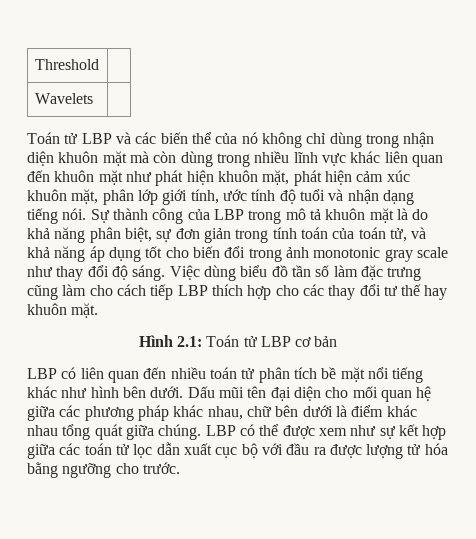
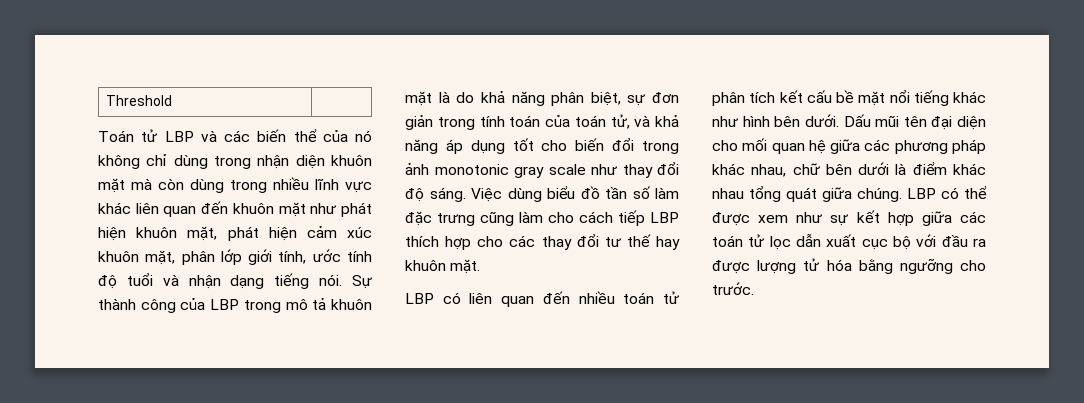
[34,93,93,104] // Wavelets | -> (172, 100) none
[138,335,338,347] // Hình 2.1: Toán tử LBP cơ bản -> (481, 266) none
(317, 373) none -> [779,90,832,103] kết cấu

